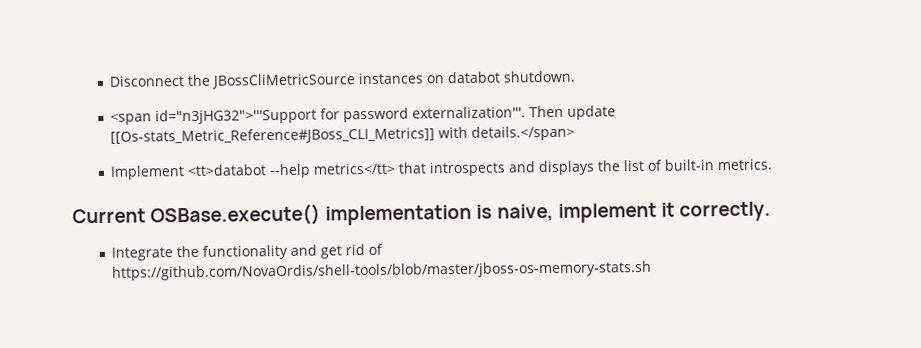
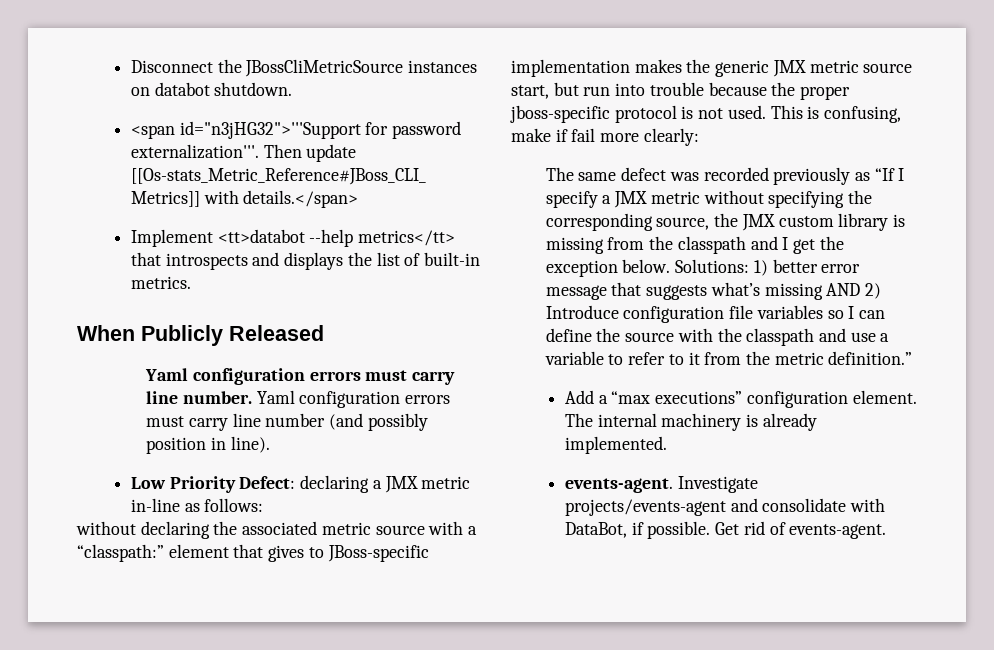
[72,201,771,227] [111,244,343,261] Current OSBase.execute() implementation is naive, implement it correctly. // Integrate the functionality and get -> [77,325,324,346] [145,368,456,385] [146,390,451,408] [146,413,428,431] [146,436,270,454] [130,475,471,493] [130,498,264,512] [76,521,478,539] [77,544,429,562] [511,59,913,77] [511,82,851,100] [510,105,902,123] [511,128,699,146] [545,167,905,185] [545,190,872,208] [545,213,905,231] [545,236,844,254] [545,259,861,277] [545,282,881,300] [545,305,885,323] [545,328,890,346] [544,351,913,365] [564,390,917,408] [564,413,817,431] [564,436,667,454] [564,476,758,493] [564,498,886,516] [564,521,740,539] When Publicly Released // Yaml configuration errors must carry line number. Yaml configuration errors must carry line number (and possibly position in line). // Low Priority Defect: declaring a JMX metric in-line as follows: // without declaring the associated metric source with a “classpath:” element that gives to JBoss-specific implementation makes the generic JMX metric source start, but run into trouble because the proper jboss-specific protocol is not used. This is confusing, make if fail more clearly: // The same defect was recorded previously as “If I specify a JMX metric without specifying the corresponding source, the JMX custom library is missing from the classpath and I get the exception below. Solutions: 1) better error message that suggests what’s missing AND 2) Introduce configuration file variables so I can define the source with the classpath and use a variable to refer to it from the metric definition.” // Add a “max executions” configuration element. The internal machinery is already implemented. // events-agent. Investigate projects/events-agent and consolidate with DataBot, if possible. Get
[111,260,653,281] https://github.com/NovaOrdis/shell-tools/blob/master/jboss-os-memory-stats.sh -> [789,524,887,539] events-agent.

